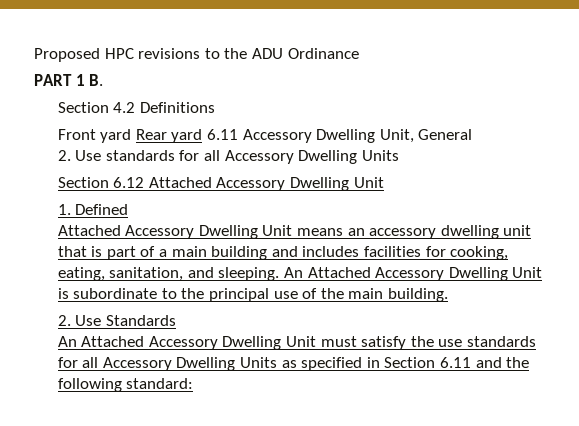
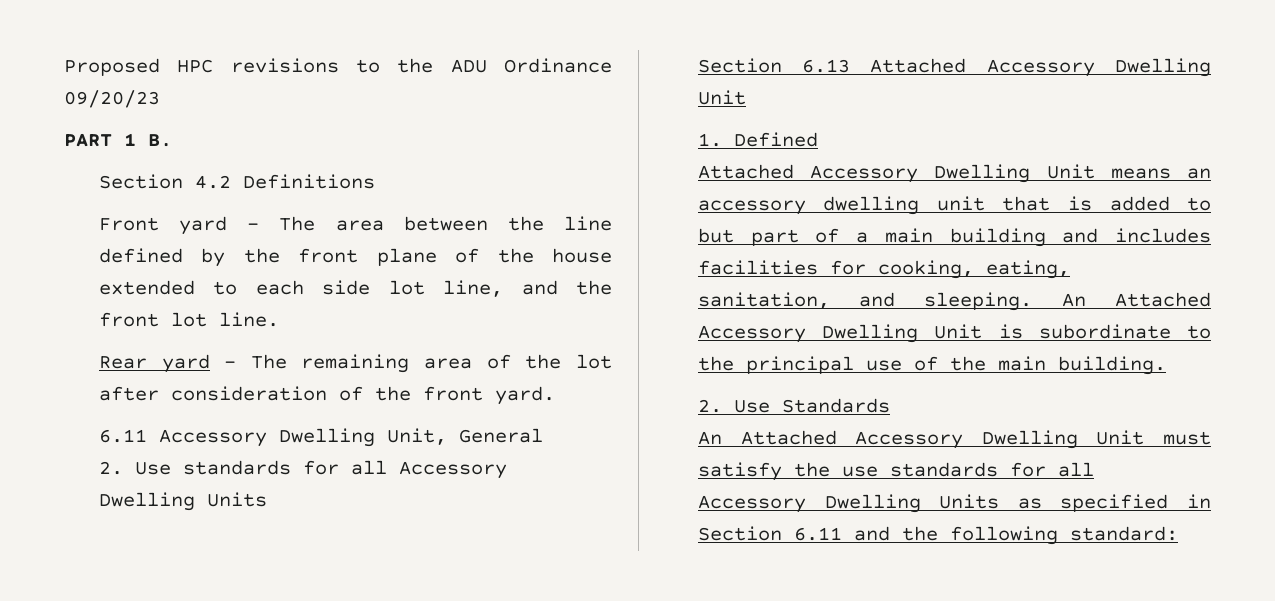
(359, 53) none -> [64,90,160,108] 09/20/23
[135,129,203,143] Rear yard -> [247,216,612,231] [98,248,612,267] [98,280,612,297] [98,312,279,327] [98,354,612,373] [98,386,555,405] – The area between the line defined by the front plane of the house extended to each side lot line, and the front lot line. // Rear yard – The remaining area of the lot after consideration of the front yard. //
[113,177,145,188] 6.12 -> [802,59,851,73] 6.13
(103, 251) none -> [1109,196,1211,211] [697,228,734,243] added to but

